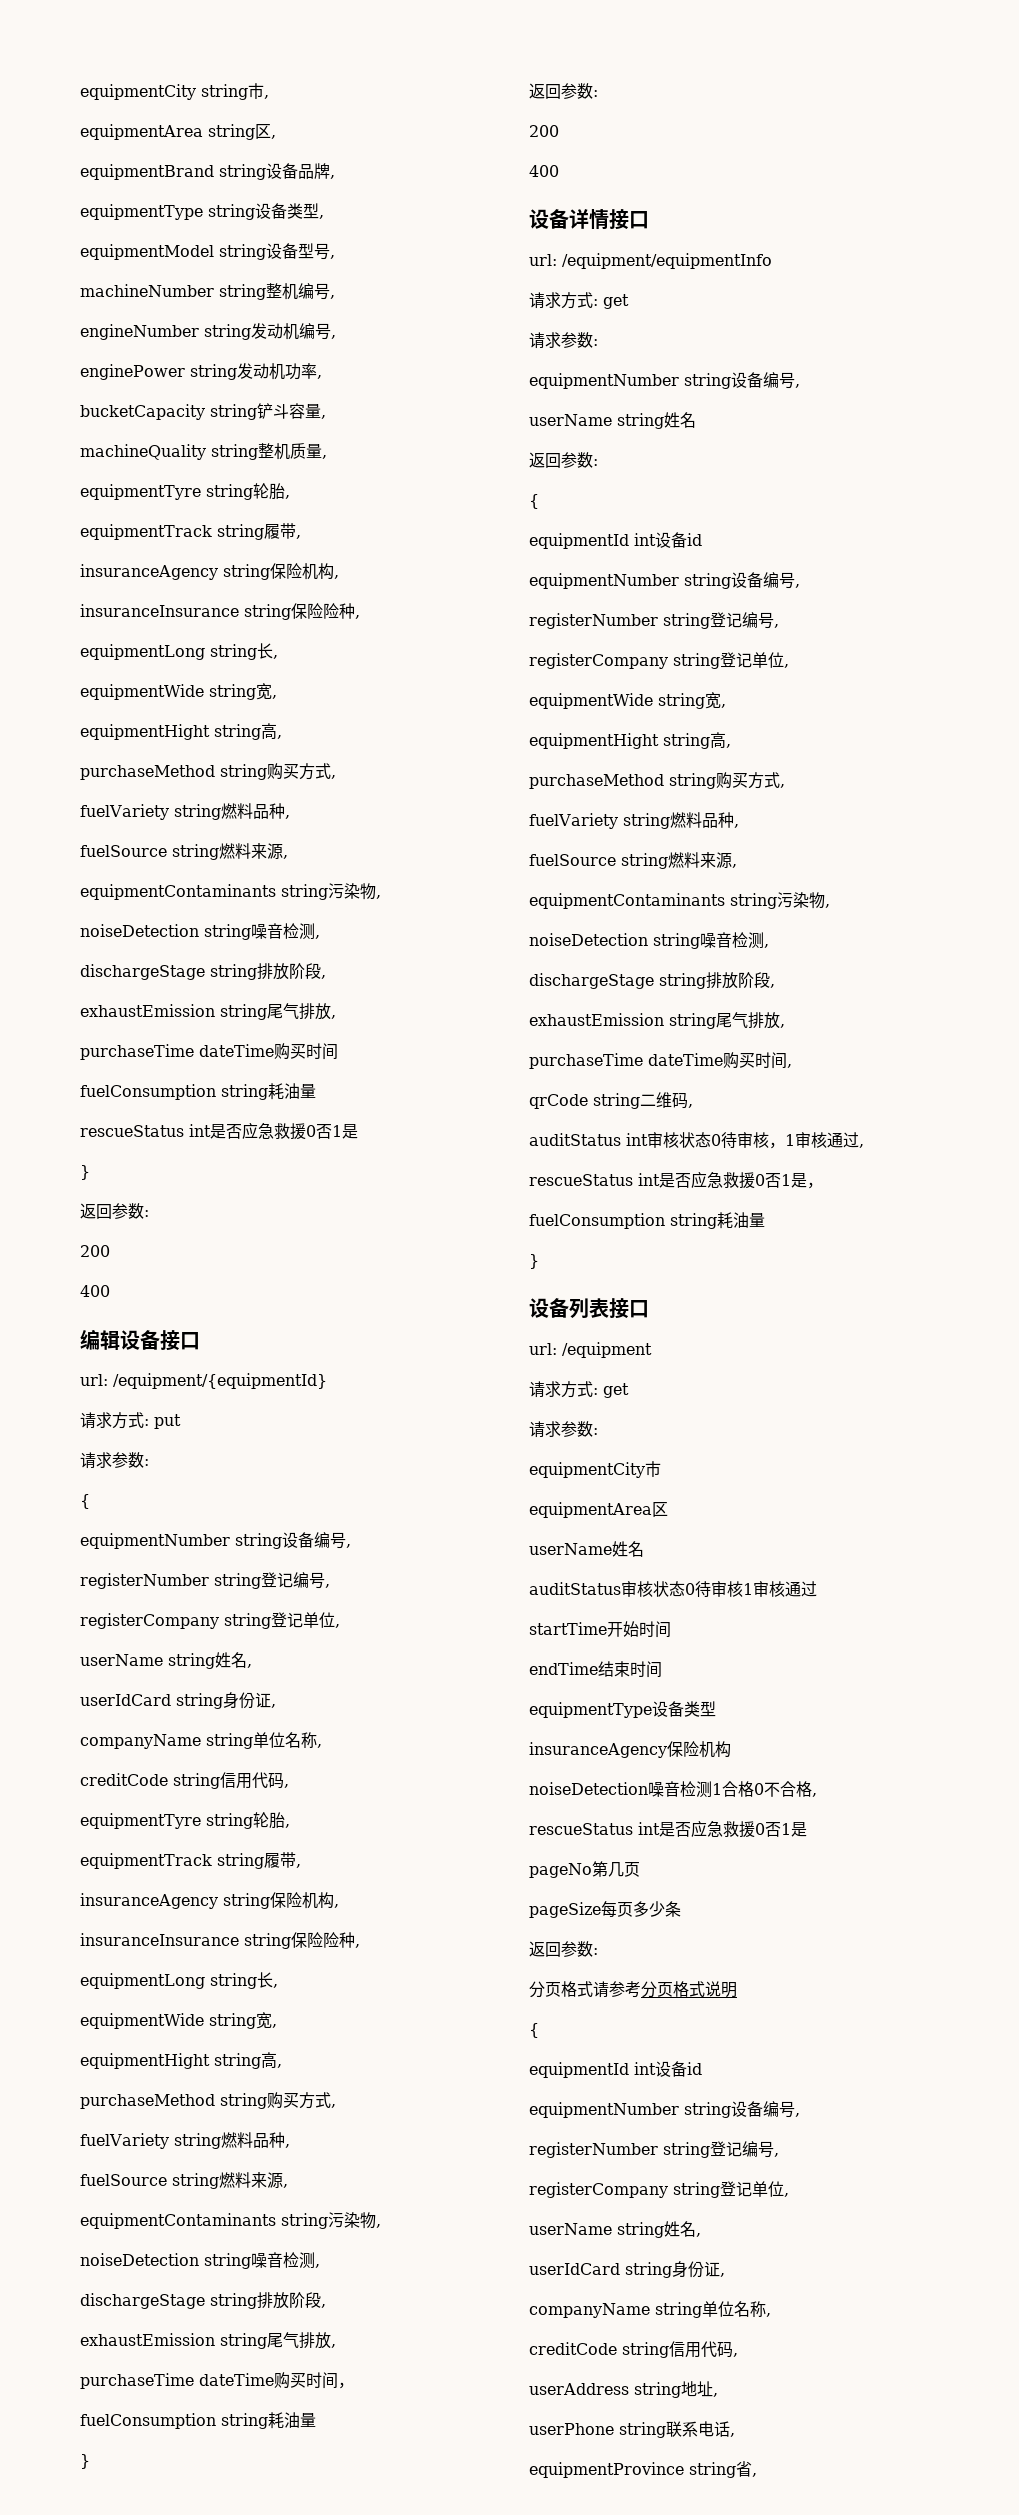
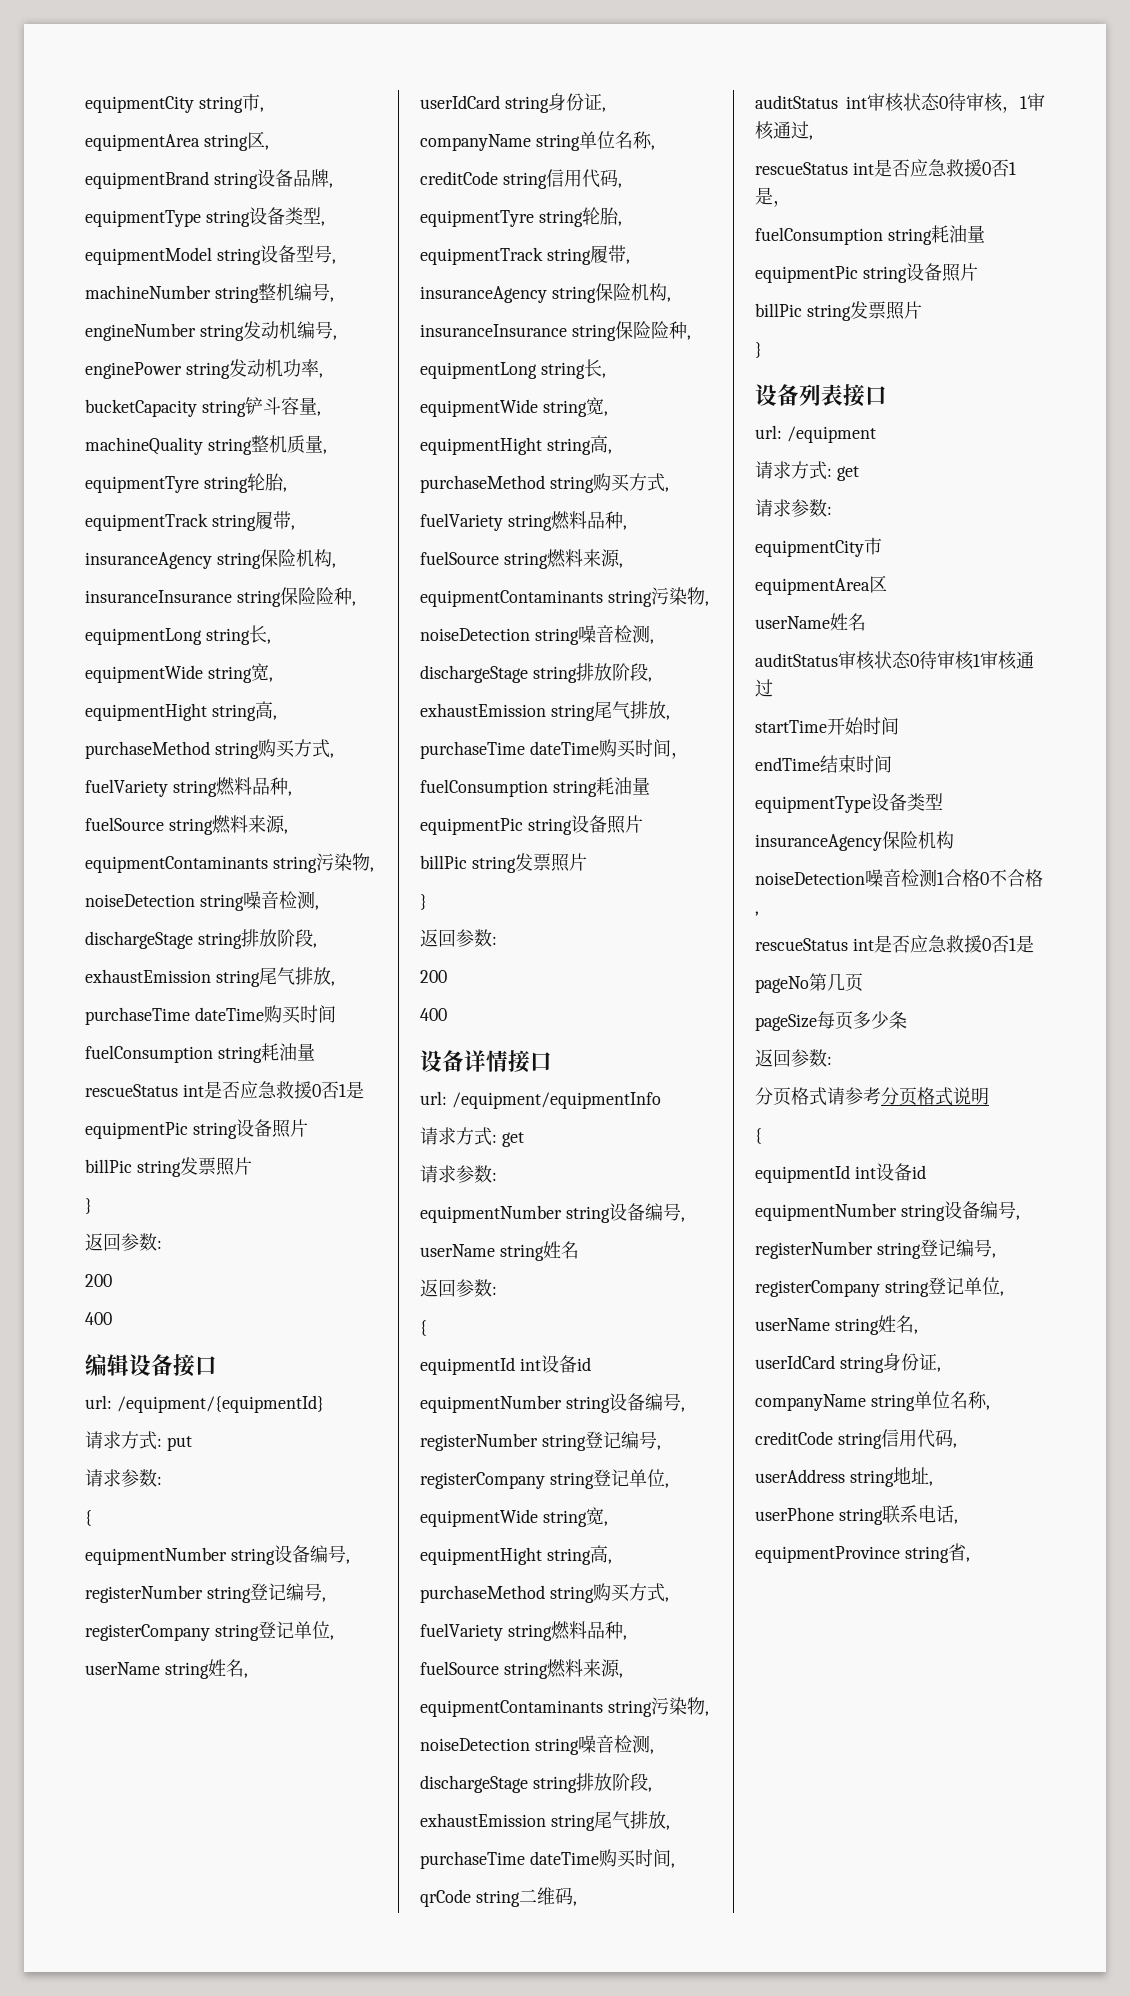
(358, 1131) none -> [85,1119,308,1139] [85,1157,252,1177] // equipmentPic string设备照片 // billPic string发票照片
(316, 2420) none -> [420,815,643,835] [420,853,587,873] // equipmentPic string设备照片 // billPic string发票照片
(765, 1220) none -> [755,263,978,283] [755,301,922,321] // equipmentPic string设备照片 // billPic string发票照片

